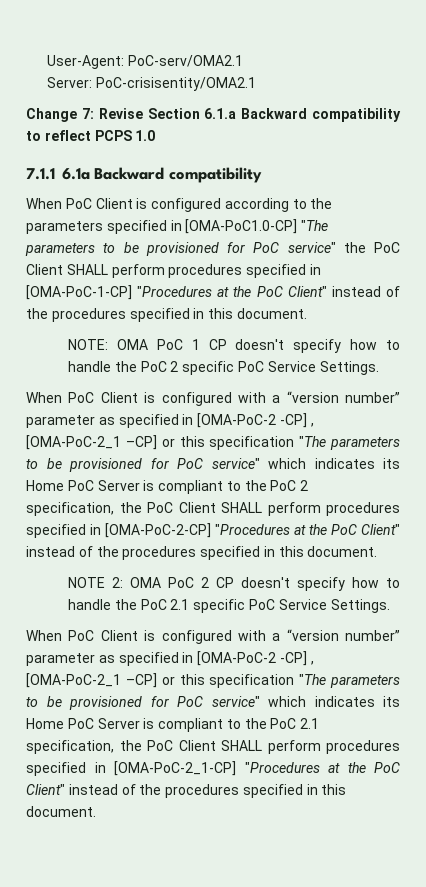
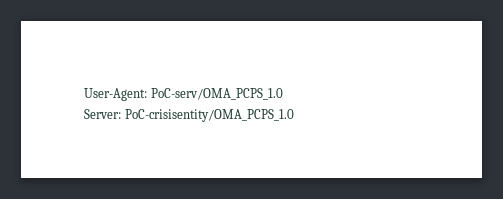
[127,55,243,67] PoC-serv/OMA2.1 -> [150,88,283,100] PoC-serv/OMA_PCPS_1.0
[95,77,256,91] [26,108,401,122] [26,130,156,141] [26,167,262,183] [26,198,333,212] [26,219,329,234] [25,242,400,256] [26,264,321,278] [26,285,400,300] [26,308,307,322] [68,339,401,353] [68,361,379,375] [26,391,400,406] [26,413,314,428] [26,435,400,450] [26,458,400,472] [26,480,309,494] [26,502,400,516] [26,523,400,538] [26,546,378,560] [68,577,400,591] [68,599,390,613] [26,629,400,644] [26,651,314,666] [26,673,400,688] [26,696,400,710] [26,718,320,732] [26,740,400,754] [26,761,400,776] [26,784,347,798] [26,806,96,817] PoC-crisisentity/OMA2.1 // Change 7: Revise Section 6.1.a Backward compatibility to reflect PCPS 1.0 // 7.1.1 6.1a Backward compatibility // When PoC Client is configured according to the parameters specified in [OMA-PoC1.0-CP] "The parameters to be provisioned for PoC service" the PoC Client SHALL perform procedures specified in [OMA-PoC-1-CP] "Procedures at the PoC Client" instead of the procedures specified in this document. // NOTE: OMA PoC 1 CP doesn't specify how to handle the PoC 2 specific PoC Service Settings. // When PoC Client is configured with a “version number” parameter as specified in [OMA-PoC-2 -CP] , [OMA-PoC-2_1 –CP] or this specification "The parameters to be provisioned for PoC service" which indicates its Home PoC Server is compliant to the PoC 2 specification, the PoC Client SHALL perform procedures specified in [OMA-PoC-2-CP] "Procedures at the PoC Client" instead of the procedures specified in this document. // NOTE 2: OMA PoC 2 CP doesn't specify how to handle the PoC 2.1 specific PoC Service Settings. // When PoC Client is configured with a “version number” parameter as specified in [OMA-PoC-2 -CP] , [OMA-PoC-2_1 –CP] or this specification "The parameters to be provisioned for PoC service" which indicates its Home PoC Server is compliant to the PoC 2.1 specification, the PoC Client SHALL perform procedures specified in [OMA-PoC-2_1-CP] "Procedures at the PoC Client" instead of the procedures specified in this document. -> [124,109,294,122] PoC-crisisentity/OMA_PCPS_1.0

